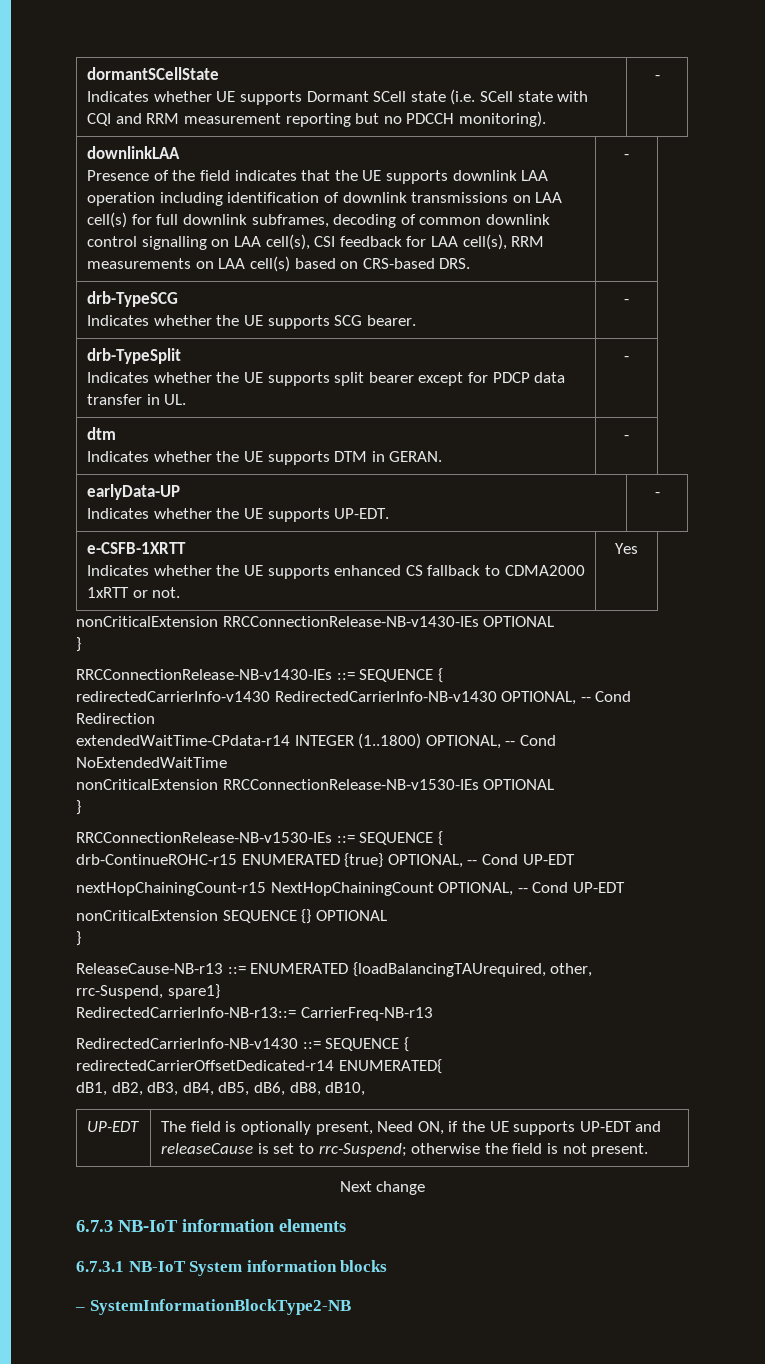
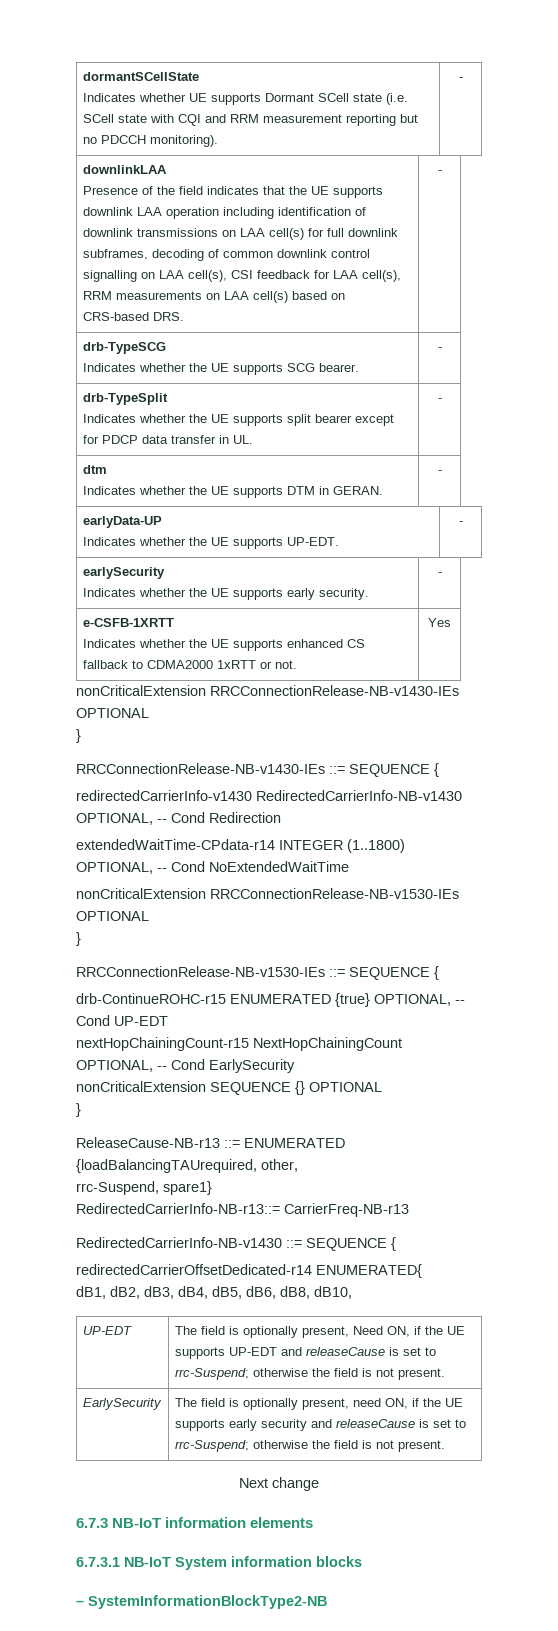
(660, 494) none -> [82,567,165,579] [82,588,369,600] [437,572,442,576] // earlySecurity // Indicates whether the UE supports early security. | -
[572,882,625,893] UP-EDT -> [209,1059,295,1073] EarlySecurity
(649, 1150) none -> [82,1398,162,1410] [174,1398,463,1410] [174,1419,466,1431] [174,1440,445,1452] // EarlySecurity | The field is optionally present, need ON, if the UE supports early security and releaseCause is set to rrc-Suspend; otherwise the field is not present.

